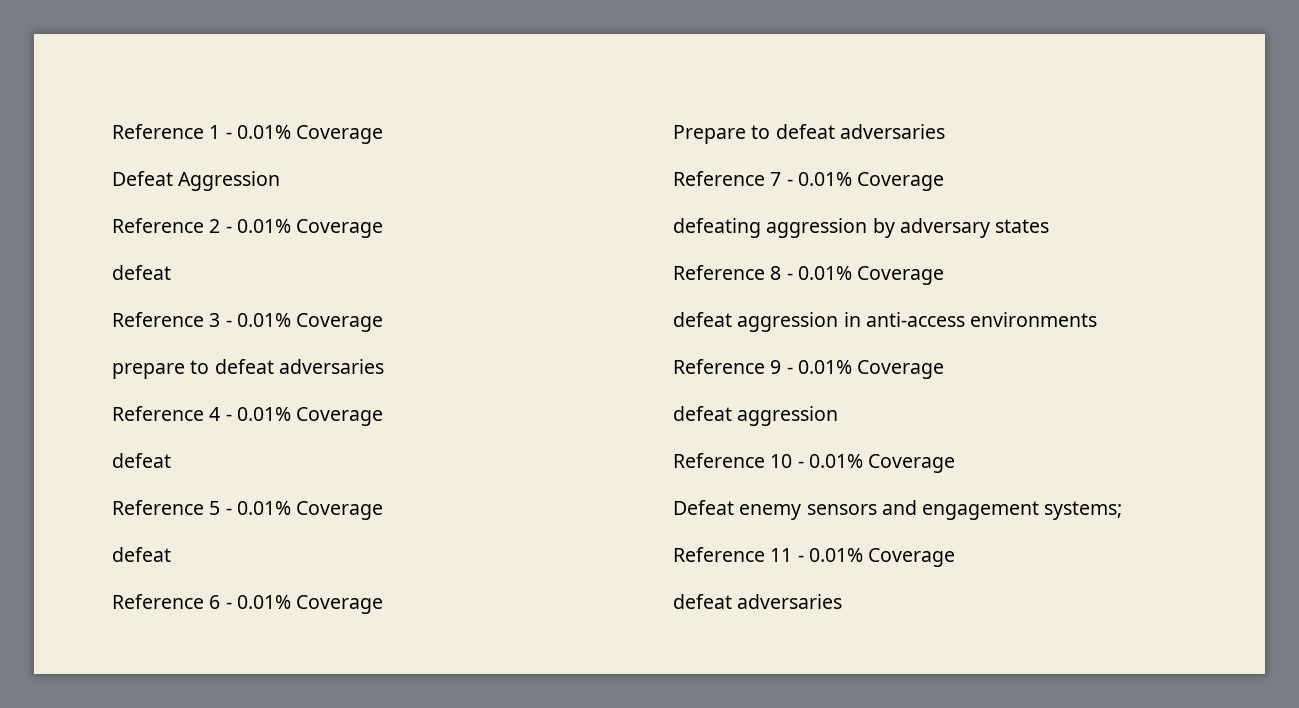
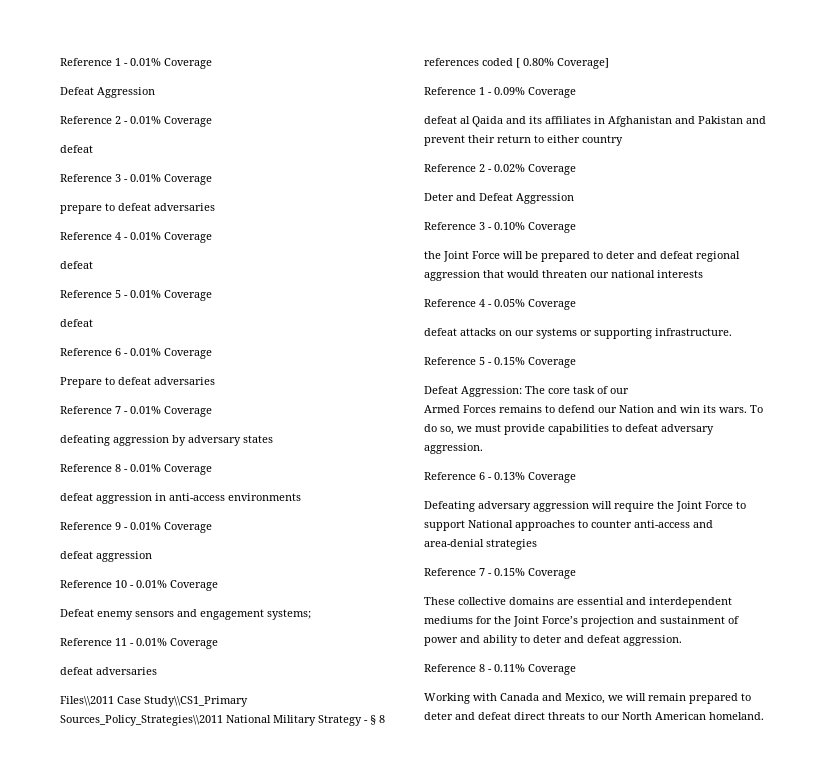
(843, 601) none -> [60,696,248,707] [60,715,385,726] [424,58,609,69] [424,87,576,98] [424,116,766,127] [424,135,623,146] [424,164,576,175] [424,193,574,204] [424,222,576,233] [424,251,740,262] [424,270,703,281] [424,299,576,310] [424,328,732,339] [424,357,576,368] [424,386,629,397] [424,405,763,413] [424,424,714,435] [424,443,483,454] [424,472,576,483] [424,501,746,512] [424,520,713,531] [424,539,537,550] [424,568,576,579] [424,597,732,608] [424,616,739,627] [424,635,682,646] [424,664,576,675] [424,693,751,704] [424,712,764,720] // Files\\2011 Case Study\\CS1_Primary Sources_Policy_Strategies\\2011 National Military Strategy - § 8 references coded [ 0.80% Coverage] // Reference 1 - 0.09% Coverage // defeat al Qaida and its affiliates in Afghanistan and Pakistan and prevent their return to either country // Reference 2 - 0.02% Coverage // Deter and Defeat Aggression // Reference 3 - 0.10% Coverage // the Joint Force will be prepared to deter and defeat regional aggression that would threaten our national interests // Reference 4 - 0.05% Coverage // defeat attacks on our systems or supporting infrastructure. // Reference 5 - 0.15% Coverage // Defeat Aggression: The core task of our // Armed Forces remains to defend our Nation and win its wars. To do so, we must provide capabilities to defeat adversary aggression. // Reference 6 - 0.13% Coverage // Defeating adversary aggression will require the Joint Force to support National approaches to counter anti-access and area-denial strategies // Reference 7 - 0.15% Coverage // These collective domains are essential and interdependent mediums for the Joint Force’s projection and sustainment of power and ability to deter and defeat aggression. // Reference 8 - 0.11% Coverage // Working with Canada and Mexico, we will remain prepared to deter and defeat direct threats to our North American homeland.

